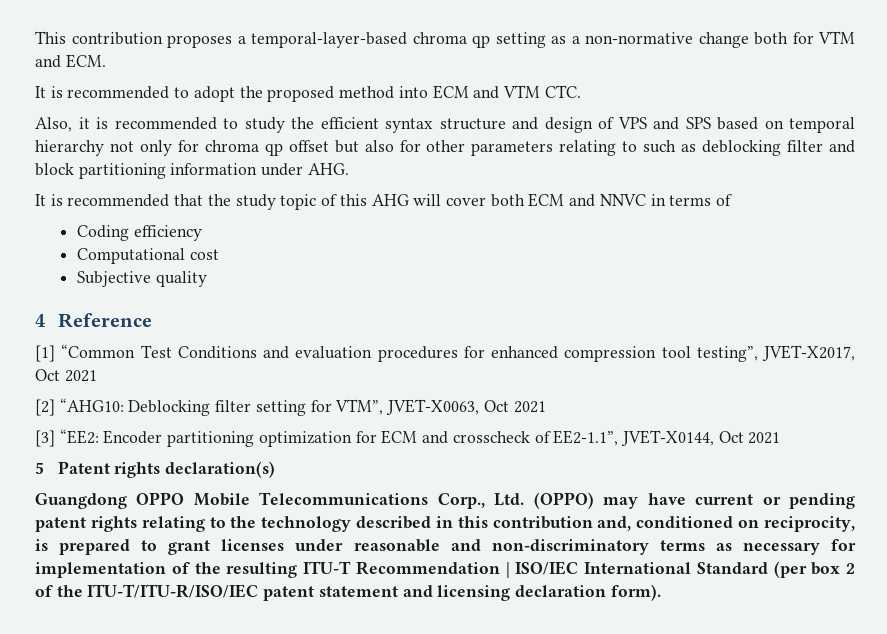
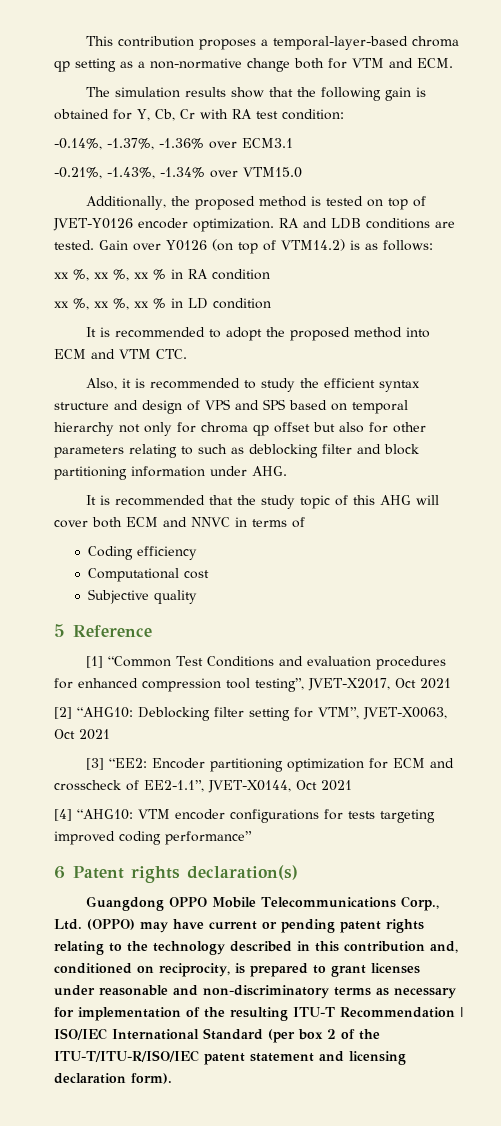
(106, 61) none -> [86,87,427,101] [54,109,344,121] [54,138,293,150] [54,167,302,179] [86,196,427,210] [53,218,455,232] [54,239,433,254] [54,269,270,281] [54,298,271,310] // The simulation results show that the following gain is obtained for Y, Cb, Cr with RA test condition: // -0.14%, -1.37%, -1.36% over ECM3.1 // -0.21%, -1.43%, -1.34% over VTM15.0 // Additionally, the proposed method is tested on top of JVET-Y0126 encoder optimization. RA and LDB conditions are tested. Gain over Y0126 (on top of VTM14.2) is as follows: // xx %, xx %, xx % in RA condition // xx %, xx %, xx % in LD condition
[35,314,46,327] 4 -> [54,624,65,637] 5
[35,462,44,474] 5 -> [54,809,435,823] [54,831,252,845] [54,866,65,879] [4] “AHG10: VTM encoder configurations for tests targeting improved coding performance” // 6

